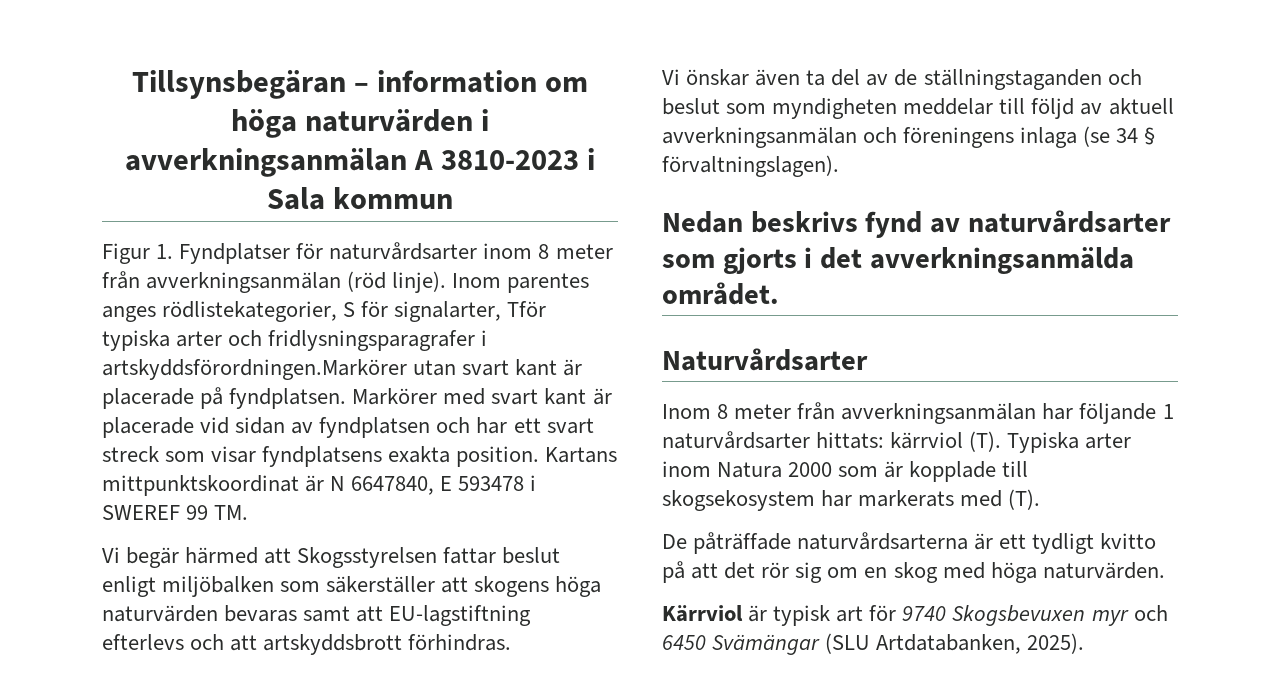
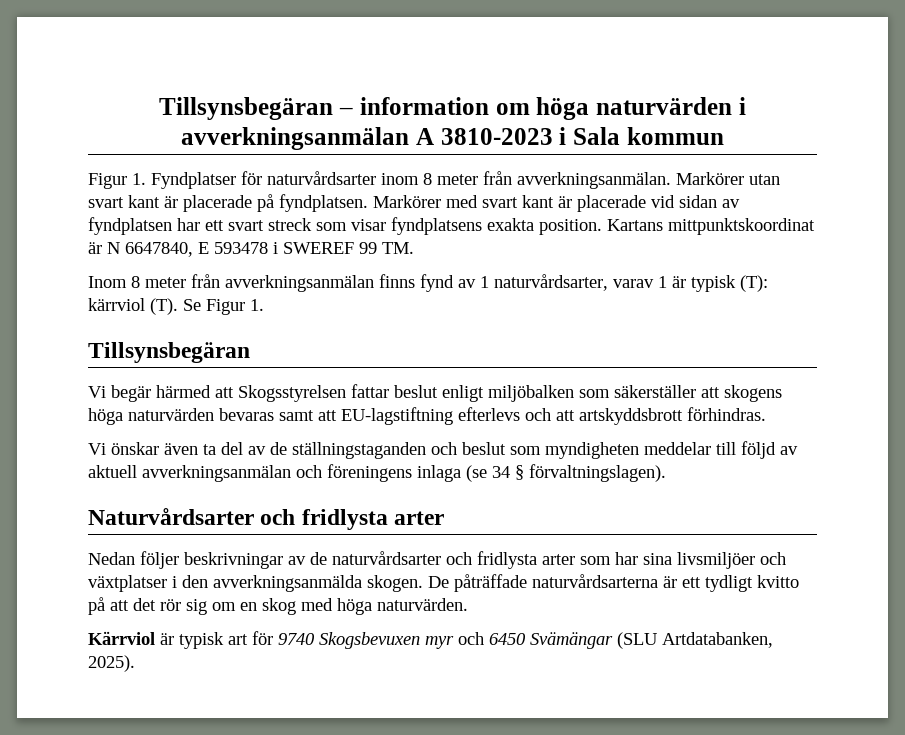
[146,271,590,293] [102,301,547,322] [102,330,488,351] [102,359,407,380] avverkningsanmälan (röd linje). Inom parentes anges rödlistekategorier, S för signalarter, Tför typiska arter och fridlysningsparagrafer i artskyddsförordningen.Markörer -> [517,172,744,189] avverkningsanmälan. Markörer
[436,417,471,433] och -> (172, 226) none
(249, 512) none -> [88,274,768,292] [88,298,264,315] [88,342,250,363] // Inom 8 meter från avverkningsanmälan finns fynd av 1 naturvårdsarter, varav 1 är typisk (T): kärrviol (T). Se Figur 1. // Tillsynsbegäran
[662,210,1171,238] [662,247,1134,274] [662,282,779,305] [662,348,868,371] [662,402,1174,424] [662,431,1132,453] [662,461,1029,482] [662,489,1041,511] Nedan beskrivs fynd av naturvårdsarter som gjorts i det avverkningsanmälda området. // Naturvårdsarter // Inom 8 meter från avverkningsanmälan har följande 1 naturvårdsarter hittats: kärrviol (T). Typiska arter inom Natura 2000 som är kopplade till skogsekosystem har markerats med (T). // -> [88,508,445,530] [88,551,786,569] [88,575,423,592] Naturvårdsarter och fridlysta arter // Nedan följer beskrivningar av de naturvårdsarter och fridlysta arter som har sina livsmiljöer och växtplatser i den avverkningsanmälda skogen.

